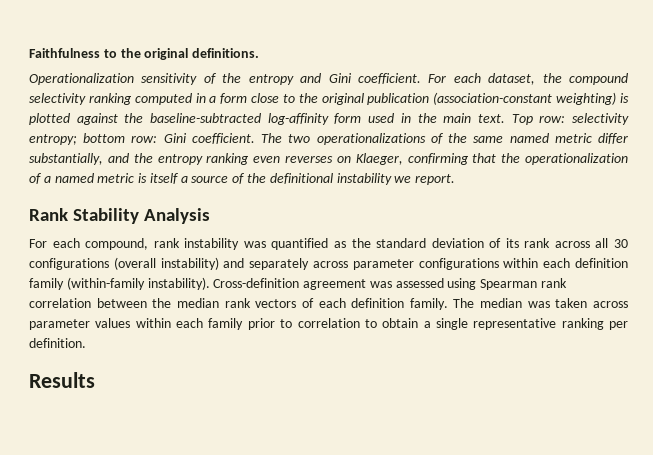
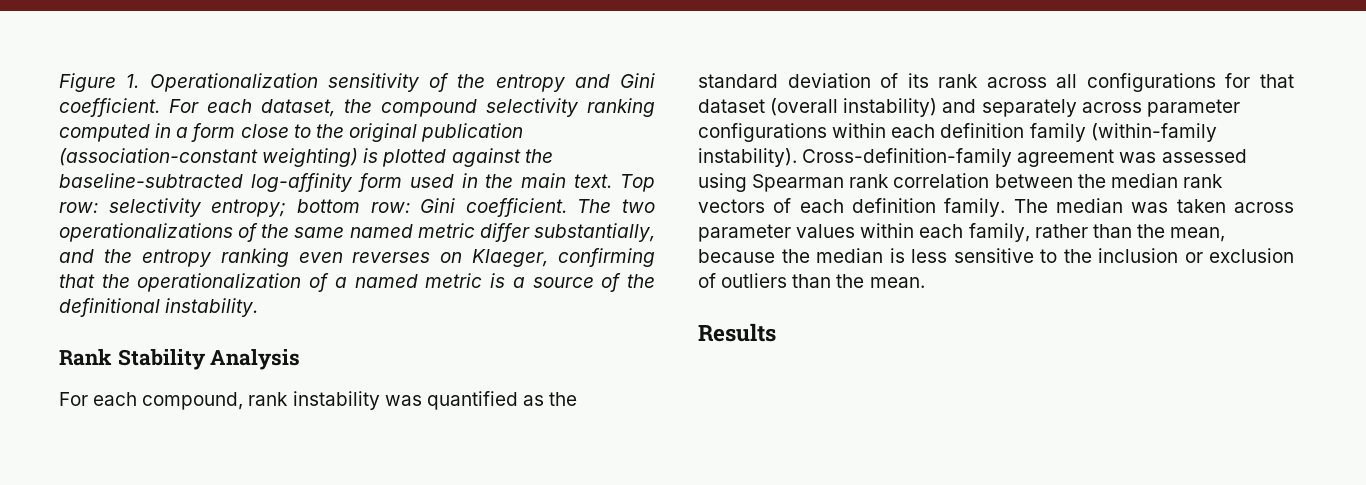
[29,48,260,60] Faithfulness to the original definitions. // -> [59,73,140,92] Figure 1.
[149,173,178,184] itself -> (506, 280) none
[336,173,456,185] instability we report. -> [165,298,259,317] instability.
[614,239,628,248] [29,258,109,270] 30 configurations -> [1086,73,1294,92] [698,99,765,113] configurations for that dataset
[213,278,300,288] Cross-definition -> [802,148,1013,167] Cross-definition-family
[208,318,628,330] [29,338,86,348] family prior to correlation to obtain a single representative ranking per definition. -> [968,223,1226,242] [698,248,1294,263] [698,273,925,288] family, rather than the mean, because the median is less sensitive to the inclusion or exclusion of outliers than the mean.

